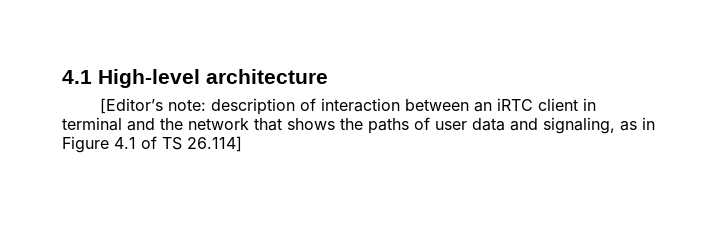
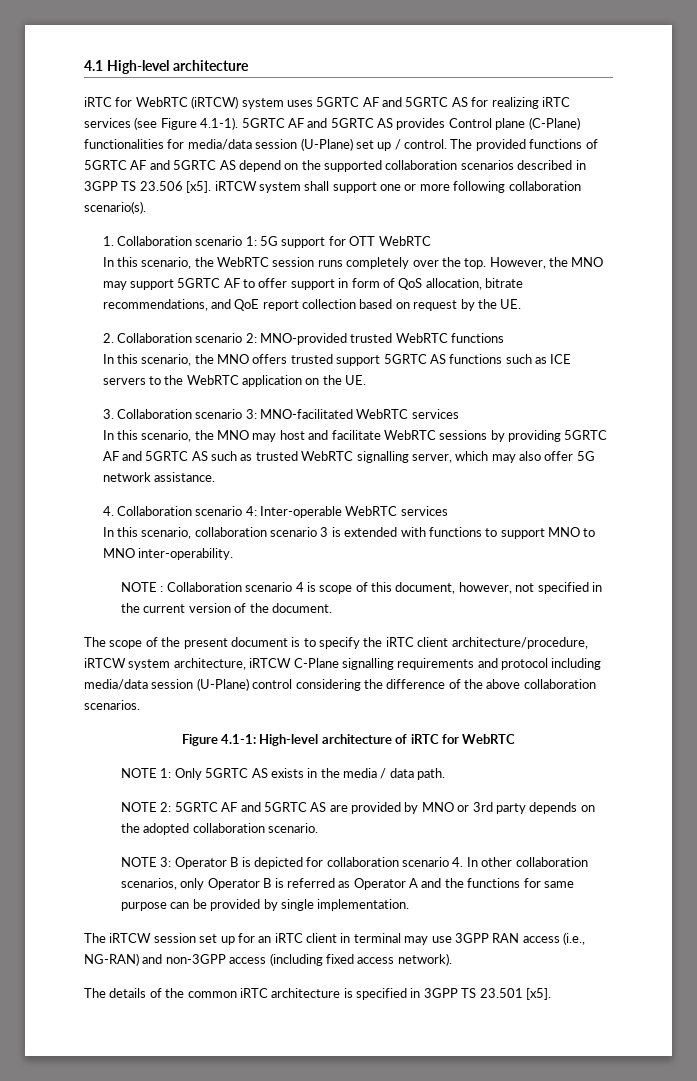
[99,98,469,115] [Editor’s note: description of interaction between -> [84,96,570,109] [84,117,580,130] [84,138,598,151] [84,160,586,172] [84,181,581,193] [84,201,146,214] [102,236,431,248] [102,257,604,269] [102,278,524,290] [102,299,522,311] [102,333,505,345] [102,354,572,366] [102,375,367,387] [102,409,459,419] [102,430,608,442] [102,451,595,463] [102,472,215,482] [102,506,448,518] [102,527,596,539] [102,548,233,560] [121,582,602,594] [121,603,332,613] [84,637,588,649] [84,658,602,670] [84,678,596,691] [84,700,140,710] [181,734,516,746] [121,768,446,780] [121,802,595,814] [121,823,319,835] [121,857,588,869] [121,878,574,890] [121,899,410,911] [84,933,255,945] iRTC for WebRTC (iRTCW) system uses 5GRTC AF and 5GRTC AS for realizing iRTC services (see Figure 4.1-1). 5GRTC AF and 5GRTC AS provides Control plane (C-Plane) functionalities for media/data session (U-Plane) set up / control. The provided functions of 5GRTC AF and 5GRTC AS depend on the supported collaboration scenarios described in 3GPP TS 23.506 [x5]. iRTCW system shall support one or more following collaboration scenario(s). // 1. Collaboration scenario 1: 5G support for OTT WebRTC // In this scenario, the WebRTC session runs completely over the top. However, the MNO may support 5GRTC AF to offer support in form of QoS allocation, bitrate recommendations, and QoE report collection based on request by the UE. // 2. Collaboration scenario 2: MNO-provided trusted WebRTC functions // In this scenario, the MNO offers trusted support 5GRTC AS functions such as ICE servers to the WebRTC application on the UE. // 3. Collaboration scenario 3: MNO-facilitated WebRTC services // In this scenario, the MNO may host and facilitate WebRTC sessions by providing 5GRTC AF and 5GRTC AS such as trusted WebRTC signalling server, which may also offer 5G network assistance. // 4. Collaboration scenario 4: Inter-operable WebRTC services // In this scenario, collaboration scenario 3 is extended with functions to support MNO to MNO inter-operability. // NOTE : Collaboration scenario 4 is scope of this document, however, not specified in the current version of the document. // The scope of the present document is to specify the iRTC client architecture/procedure, iRTCW system architecture, iRTCW C-Plane signalling requirements and protocol including media/data session (U-Plane) control considering the difference of the above collaboration scenarios. // Figure 4.1-1: High-level architecture of iRTC for WebRTC // NOTE 1: Only 5GRTC AS exists in the media / data path. // NOTE 2: 5GRTC AF and 5GRTC AS are provided by MNO or 3rd party depends on the adopted collaboration scenario. // NOTE 3: Operator B is depicted for collaboration scenario 4. In other collaboration scenarios, only Operator B is referred as Operator A and the functions for same purpose can be provided by single implementation. // The iRTCW session set up for
[127,117,655,134] [62,136,242,153] and the network that shows the paths of user data and signaling, as in Figure 4.1 of TS 26.114] -> [404,932,585,945] [84,953,452,966] [84,988,551,1000] may use 3GPP RAN access (i.e., NG-RAN) and non-3GPP access (including fixed access network). // The details of the common iRTC architecture is specified in 3GPP TS 23.501 [x5].

